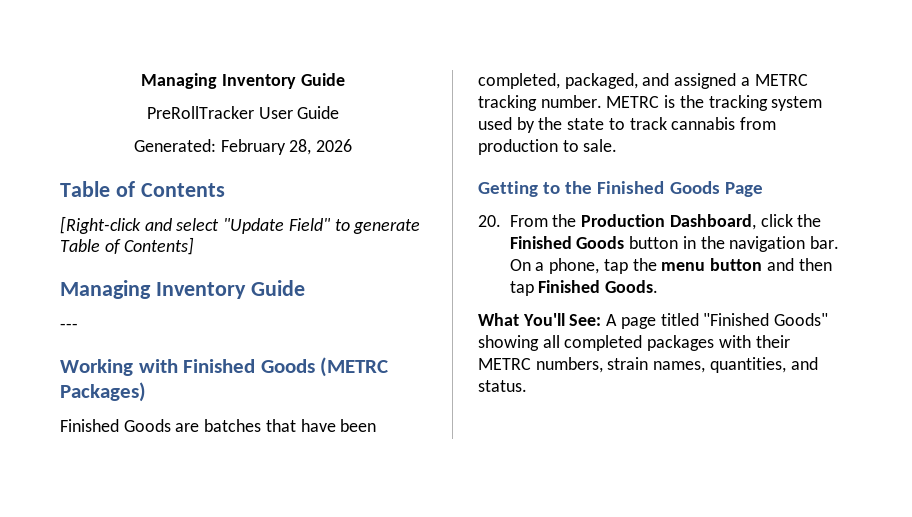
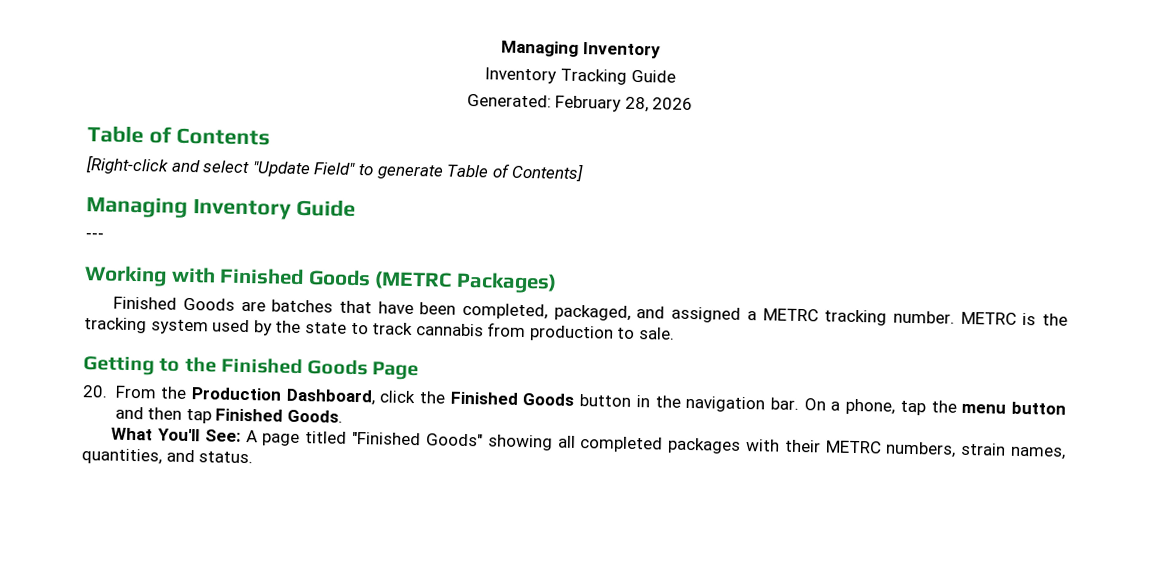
[141,73,345,89] [146,106,293,119] Managing Inventory Guide // PreRollTracker User -> [501,40,661,59] [484,67,627,85] Managing Inventory // Inventory Tracking

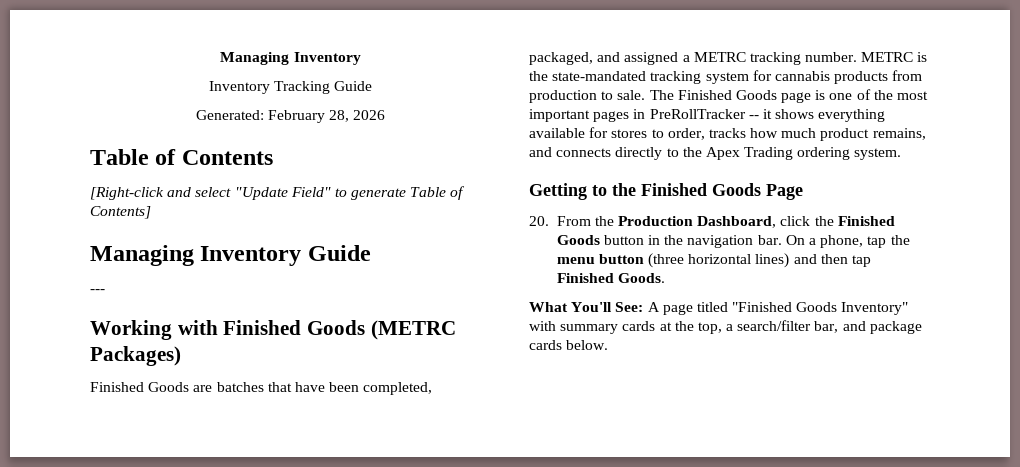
(1068, 319) none -> [552,71,647,81] state-mandated
[212,319,676,342] used by the state to track cannabis from production to sale. -> [752,70,923,84] [529,89,929,103] [529,109,886,122] [529,127,926,141] [529,147,902,160] for cannabis products from production to sale. The Finished Goods page is one of the most important pages in PreRollTracker -- it shows everything available for stores to order, tracks how much product remains, and connects directly to the Apex Trading ordering system.
(1066, 408) none -> [648,253,790,268] (three horizontal lines)
[425,433,1066,460] [81,448,254,465] Goods" showing all completed packages with their METRC numbers, strain names, quantities, and status. -> [796,302,909,315] [529,320,922,334] [529,340,609,350] Goods Inventory" with summary cards at the top, a search/filter bar, and package cards below.

